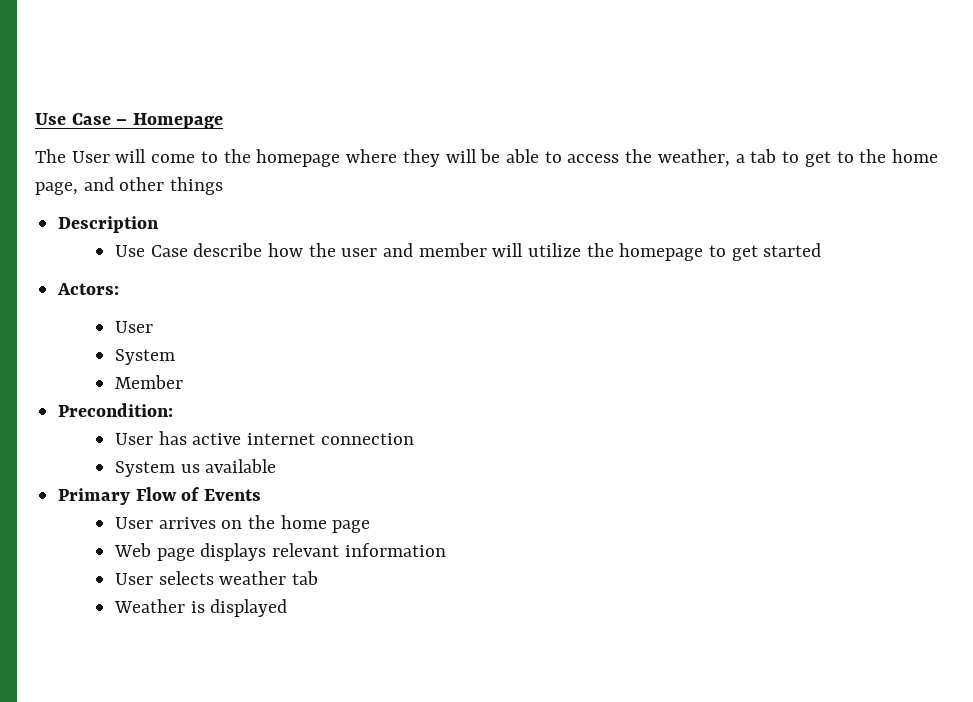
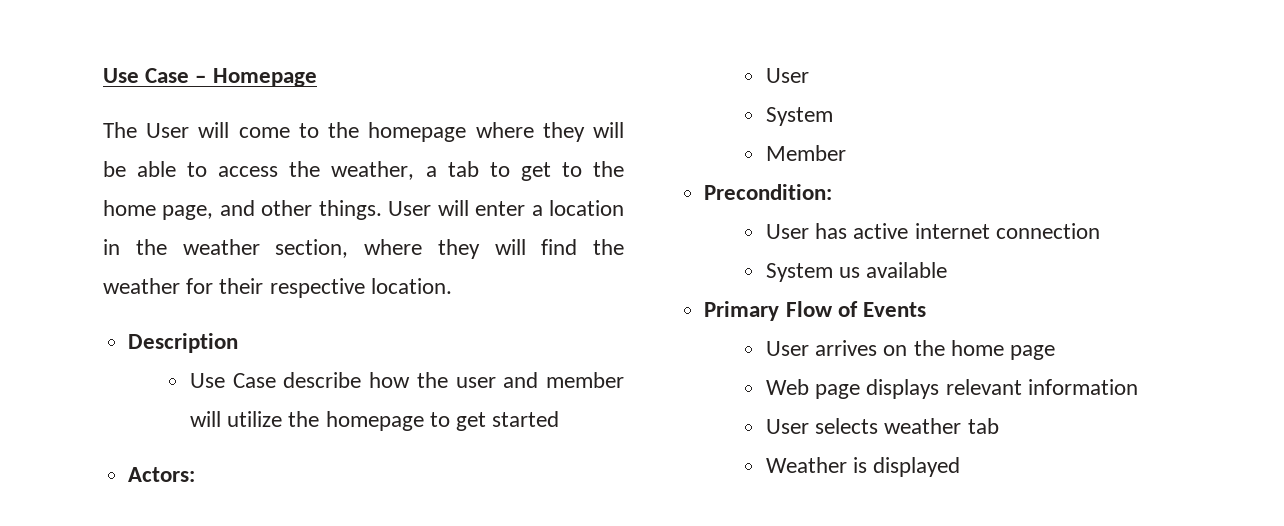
[170,177,224,195] things -> [318,200,625,220] [103,239,624,259] [103,278,452,298] things. User will enter a location in the weather section, where they will find the weather for their respective location.

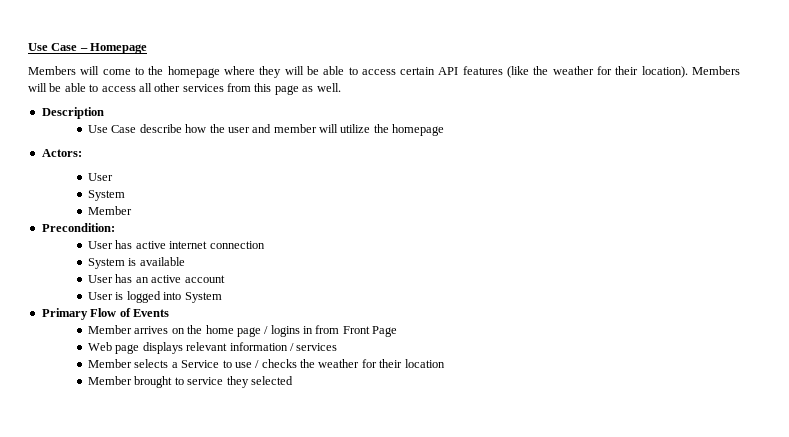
[103,122,190,138] The User -> [28,66,76,75] Members
[289,161,624,181] [103,200,625,220] [103,239,624,259] [103,278,452,298] the weather, a tab to get to the home page, and other things. User will enter a location in the weather section, where they will find the weather for their respective location. -> [400,66,741,78] [28,83,341,95] certain API features (like the weather for their location). Members will be able to access all other services from this page as well.
[429,411,560,431] to get started -> (445, 130) none
[839,267,861,278] us -> [128,258,137,266] is
(948, 270) none -> [88,274,225,283] [88,291,222,303] // User has an active account // User is logged into System
[766,341,810,356] User -> [88,325,133,334] Member
(1056, 352) none -> [264,325,398,337] / logins in from Front Page
[766,418,999,434] [766,457,961,477] // User selects weather tab // Weather is displayed -> [289,343,338,351] [88,359,445,368] [88,376,293,388] / services // Member selects a Service to use / checks the weather for their location // Member brought to service they selected

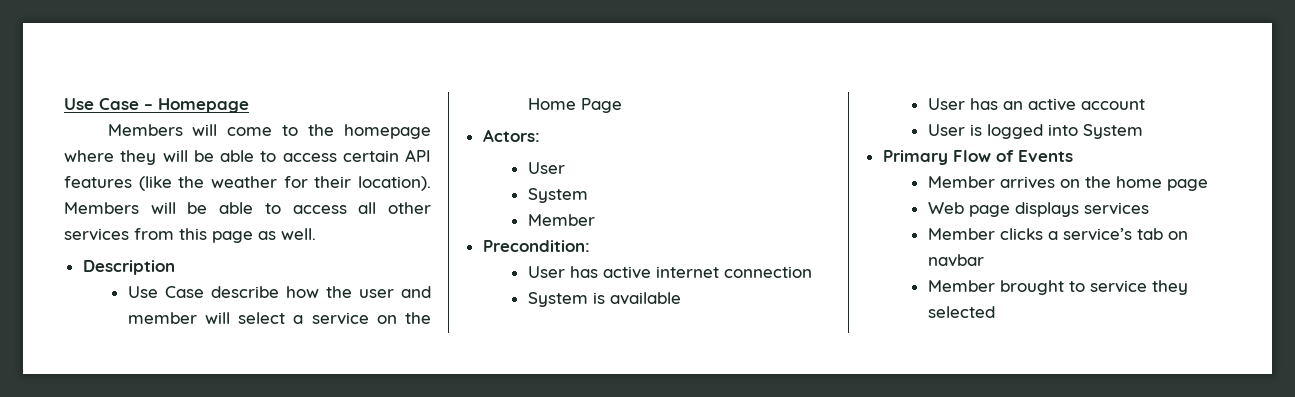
[340,124,445,136] utilize the homepage -> [238,312,431,325] [527,98,622,113] select a service on the Home Page
[264,325,398,337] / logins in from Front Page -> (1208, 185) none
[186,342,294,351] relevant information / -> (1079, 209) none
[134,359,445,368] selects a Service to use / checks the weather for their location -> [999,228,1188,241] [927,254,984,267] clicks a service’s tab on navbar

